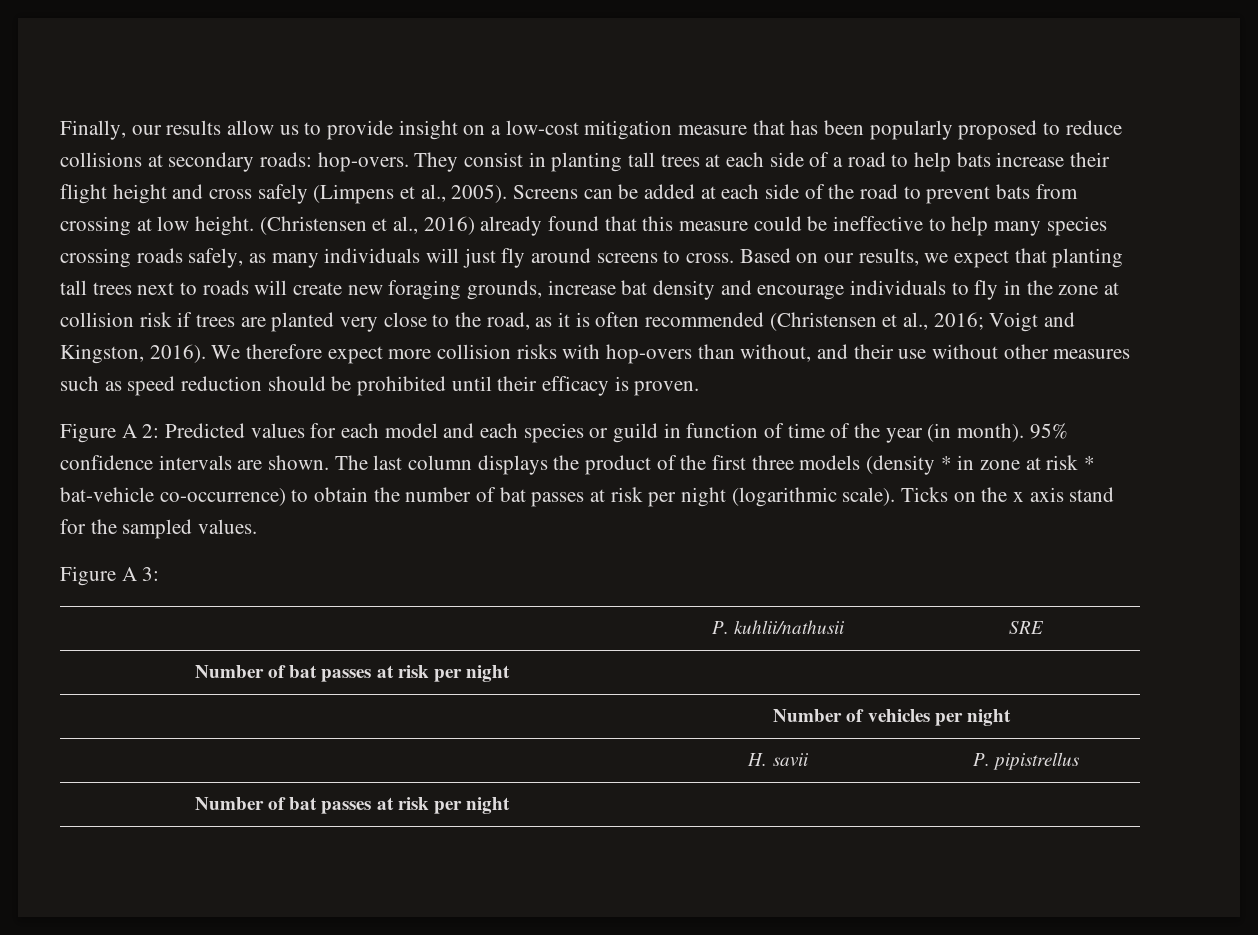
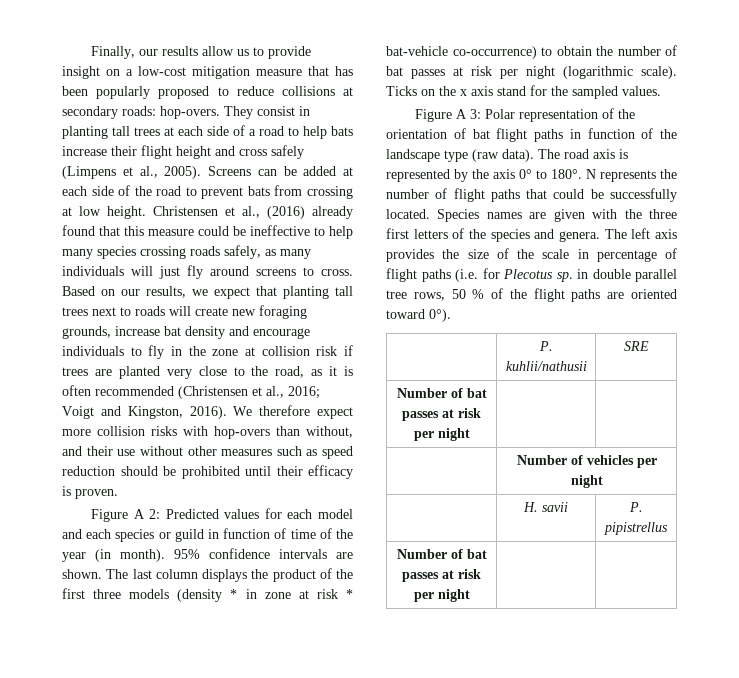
[259,216,475,235] (Christensen et al., 2016) -> [153,206,305,219] Christensen et al., (2016)
(160, 574) none -> [485,108,636,122] [386,128,677,142] [386,149,628,162] [386,169,677,182] [386,188,677,202] [386,209,677,222] [386,228,677,242] [386,248,677,262] [386,268,677,282] [386,288,677,302] [386,309,451,322] Polar representation of the orientation of bat flight paths in function of the landscape type (raw data). The road axis is represented by the axis 0° to 180°. N represents the number of flight paths that could be successfully located. Species names are given with the three first letters of the species and genera. The left axis provides the size of the scale in percentage of flight paths (i.e. for Plecotus sp. in double parallel tree rows, 50 % of the flight paths are oriented toward 0°).

